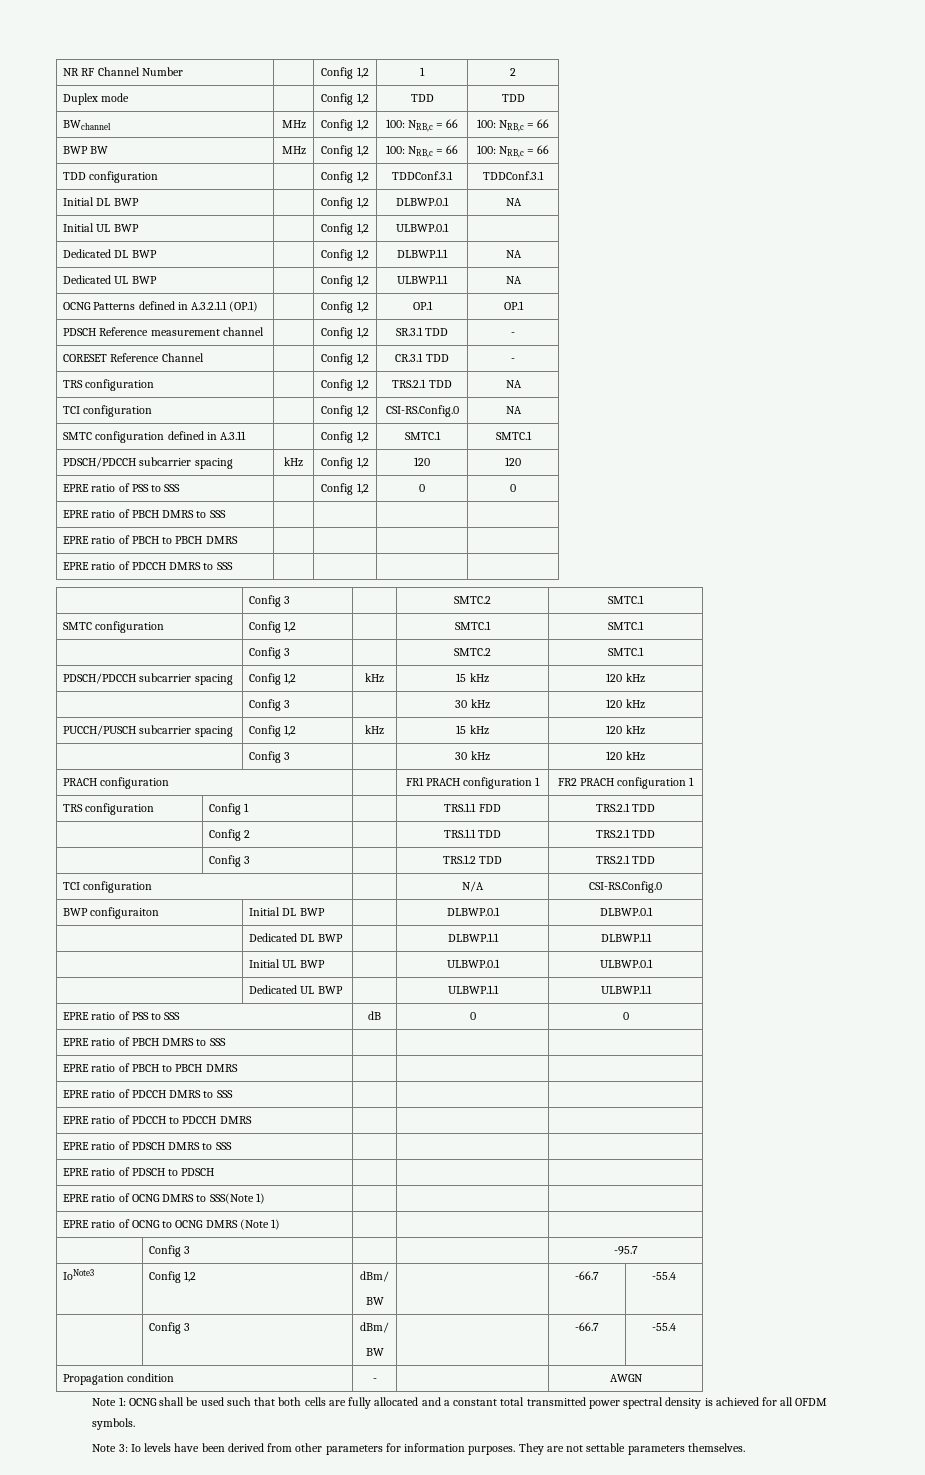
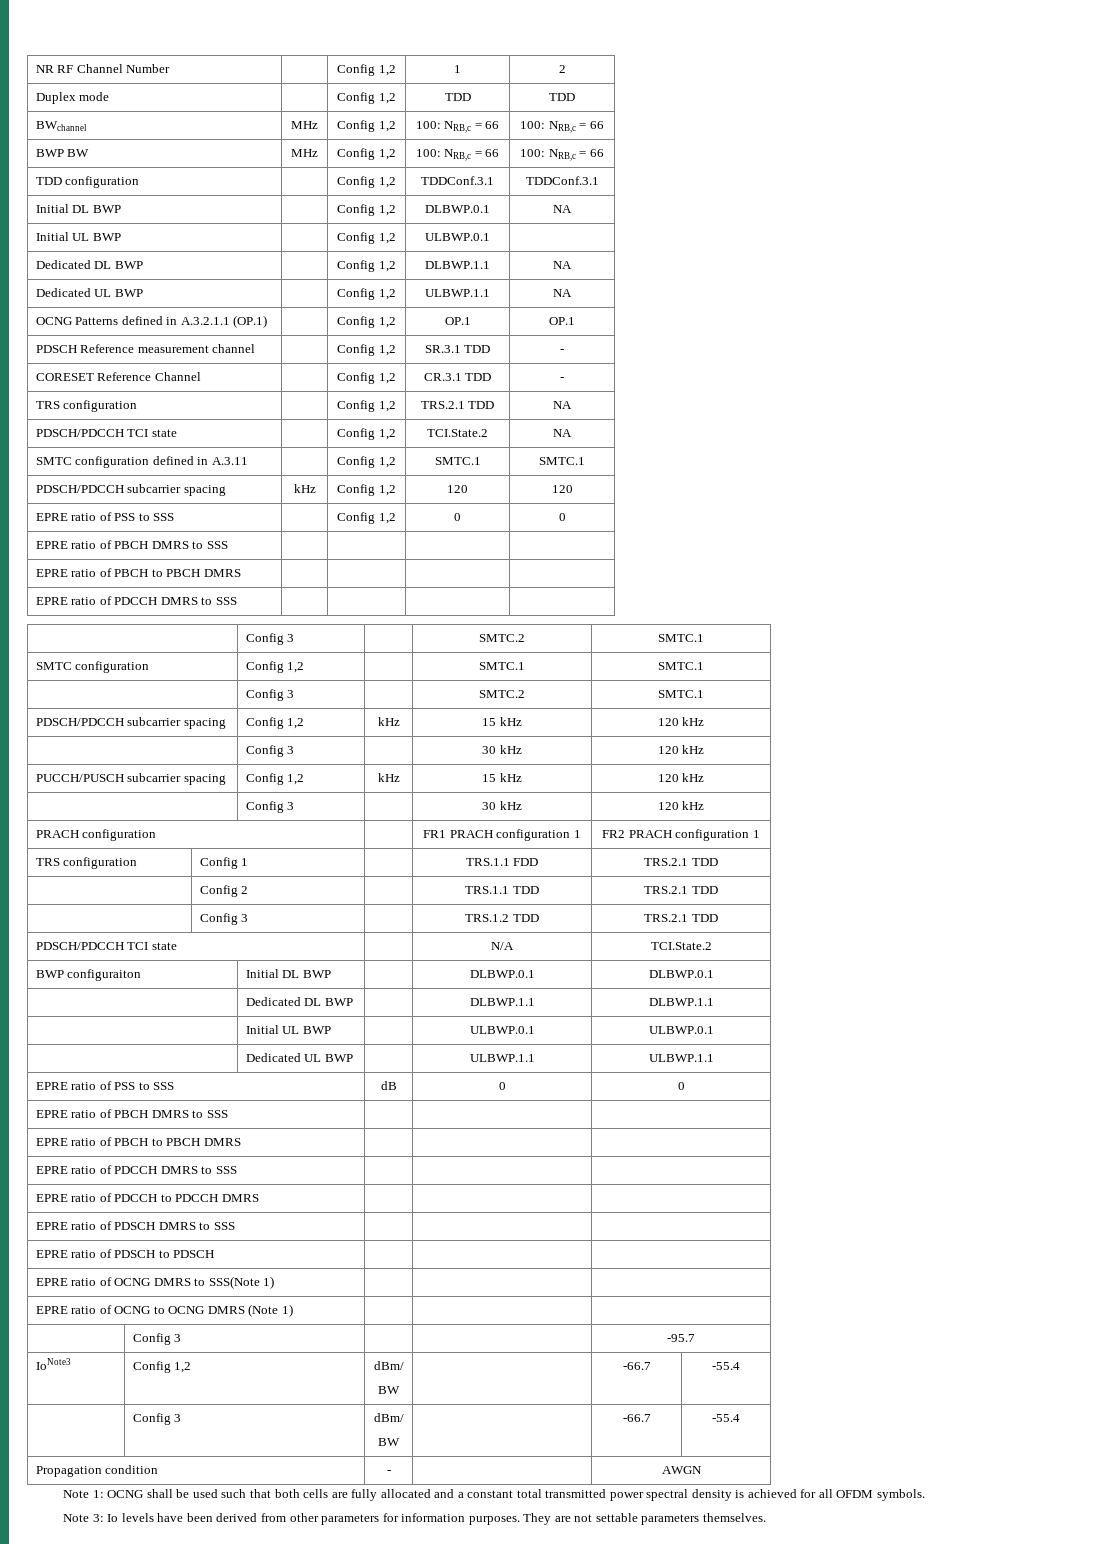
[63,405,153,417] [321,405,369,417] [385,405,459,417] TCI configuration | | Config 1,2 | CSI-RS.Config.0 -> [35,429,177,437] [337,428,396,440] [427,429,488,437] PDSCH/PDCCH TCI state | | Config 1,2 | TCI.State.2
[63,881,153,893] TCI configuration -> [35,942,177,950] PDSCH/PDCCH TCI state
[589,881,662,893] CSI-RS.Config.0 -> [650,942,712,950] TCI.State.2

